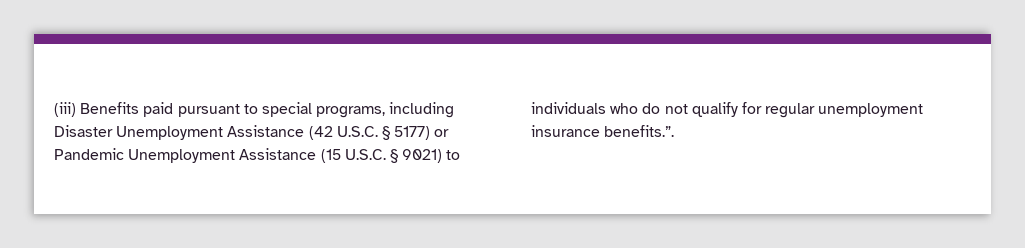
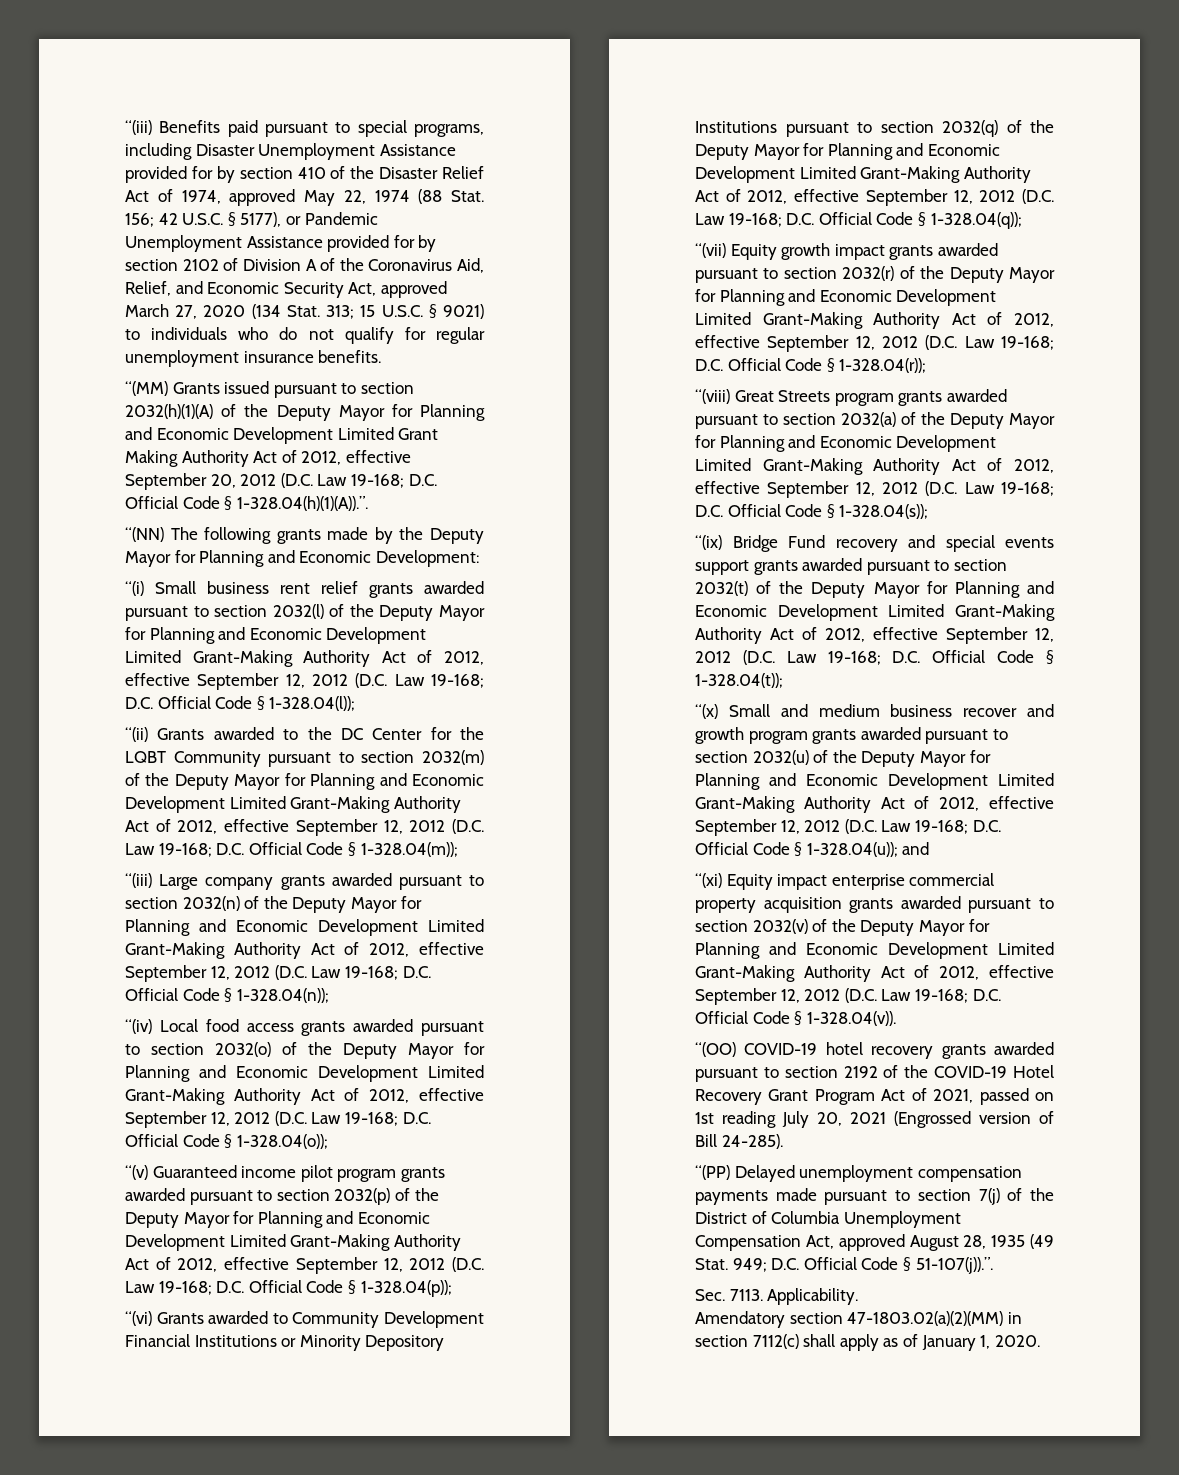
[54,102,76,117] (iii) -> [125,120,152,135] “(iii)
[308,126,431,140] (42 U.S.C. § 5177) -> [125,166,484,183] [125,189,484,206] [125,212,282,227] provided for by section 410 of the Disaster Relief Act of 1974, approved May 22, 1974 (88 Stat. 156; 42 U.S.C. § 5177),
[320,149,341,163] (15 -> [327,235,437,252] [125,258,484,273] [125,281,447,298] [125,304,376,319] provided for by section 2102 of Division A of the Coronavirus Aid, Relief, and Economic Security Act, approved March 27, 2020 (134 Stat. 313; 15
[604,125,675,137] benefits.”. -> [318,350,382,363] [125,381,414,398] [125,404,485,421] [125,427,439,444] [125,450,411,467] [125,473,437,490] [125,496,368,511] [125,527,484,544] [125,550,479,567] [125,581,484,598] [125,604,485,621] [125,627,427,644] [125,650,485,667] [125,673,484,690] [125,696,356,711] [125,727,484,742] [125,750,484,767] [125,773,484,790] [125,796,461,813] [125,819,484,836] [125,842,458,857] [125,873,484,890] [125,896,422,913] [125,919,484,936] [125,942,485,959] [125,965,431,982] [125,988,329,1003] [125,1019,484,1036] [125,1042,485,1059] [125,1065,484,1082] [125,1088,485,1105] [125,1111,431,1128] [125,1134,328,1149] [125,1165,445,1182] [125,1188,439,1205] [125,1211,430,1228] [125,1234,461,1251] [125,1257,484,1274] [125,1280,452,1297] [125,1311,484,1328] [125,1334,445,1351] [695,120,1054,137] [695,143,1000,160] [695,166,1031,183] [695,189,1054,206] [695,212,1022,229] [695,243,998,260] [695,266,1055,283] [695,289,997,306] [695,312,1054,329] [695,335,1054,352] [695,358,927,373] [695,389,1007,406] [695,412,1055,429] [695,435,997,452] [695,458,1054,475] [695,481,1054,498] [695,504,929,519] [695,535,1054,552] [695,558,1007,575] [695,581,1054,598] [695,604,1055,621] [695,627,1054,644] [695,650,1054,665] [695,673,783,688] [695,704,1054,719] [695,727,1008,744] [695,750,991,767] [695,773,1054,790] [695,796,1054,813] [695,819,1001,836] [695,842,930,857] [695,873,995,890] [695,896,1054,913] [695,919,990,936] [695,942,1054,959] [695,965,1054,982] [695,988,1001,1005] [695,1011,896,1026] [695,1042,1054,1059] [695,1065,1054,1082] [695,1088,1054,1105] [695,1111,1054,1128] [695,1134,783,1149] [695,1165,1022,1182] [695,1188,1054,1205] [695,1211,961,1228] [695,1234,1054,1251] [695,1257,993,1274] [695,1288,859,1305] [695,1311,1022,1328] [695,1334,1040,1351] benefits. // “(MM) Grants issued pursuant to section 2032(h)(1)(A) of the Deputy Mayor for Planning and Economic Development Limited Grant Making Authority Act of 2012, effective September 20, 2012 (D.C. Law 19-168; D.C. Official Code § 1-328.04(h)(1)(A)).”. // “(NN) The following grants made by the Deputy Mayor for Planning and Economic Development: // “(i) Small business rent relief grants awarded pursuant to section 2032(l) of the Deputy Mayor for Planning and Economic Development Limited Grant-Making Authority Act of 2012, effective September 12, 2012 (D.C. Law 19-168; D.C. Official Code § 1-328.04(l)); // “(ii) Grants awarded to the DC Center for the LQBT Community pursuant to section 2032(m) of the Deputy Mayor for Planning and Economic Development Limited Grant-Making Authority Act of 2012, effective September 12, 2012 (D.C. Law 19-168; D.C. Official Code § 1-328.04(m)); // “(iii) Large company grants awarded pursuant to section 2032(n) of the Deputy Mayor for Planning and Economic Development Limited Grant-Making Authority Act of 2012, effective September 12, 2012 (D.C. Law 19-168; D.C. Official Code § 1-328.04(n)); // “(iv) Local food access grants awarded pursuant to section 2032(o) of the Deputy Mayor for Planning and Economic Development Limited Grant-Making Authority Act of 2012, effective September 12, 2012 (D.C. Law 19-168; D.C. Official Code § 1-328.04(o)); // “(v) Guaranteed income pilot program grants awarded pursuant to section 2032(p) of the Deputy Mayor for Planning and Economic Development Limited Grant-Making Authority Act of 2012, effective September 12, 2012 (D.C. Law 19-168; D.C. Official Code § 1-328.04(p)); // “(vi) Grants awarded to Community Development Financial Institutions or Minority Depository Institutions pursuant to section 2032(q) of the Deputy Mayor for Planning and Economic Development Limited Grant-Making Authority Act of 2012, effective September 12, 2012 (D.C. Law 19-168; D.C. Official Code § 1-328.04(q)); // “(vii) Equity growth impact grants awarded pursuant to section 2032(r) of the Deputy Mayor for Planning and Economic Development Limited Grant-Making Authority Act of 2012, effective September 12, 2012 (D.C. Law 19-168; D.C. Official Code § 1-328.04(r)); // “(viii) Great Streets program grants awarded pursuant to section 2032(a) of the Deputy Mayor for Planning and Economic Development Limited Grant-Making Authority Act of 2012, effective September 12, 2012 (D.C. Law 19-168; D.C. Official Code § 1-328.04(s)); // “(ix) Bridge Fund recovery and special events support grants awarded pursuant to section 2032(t) of the Deputy Mayor for Planning and Economic Development Limited Grant-Making Authority Act of 2012, effective September 12, 2012 (D.C. Law 19-168; D.C. Official Code § 1-328.04(t)); // “(x) Small and medium business recover and growth program grants awarded pursuant to section 2032(u) of the Deputy Mayor for Planning and Economic Development Limited Grant-Making Authority Act of 2012, effective September 12, 2012 (D.C. Law 19-168; D.C. Official Code § 1-328.04(u)); and // “(xi) Equity impact enterprise commercial property acquisition grants awarded pursuant to section 2032(v) of the Deputy Mayor for Planning and Economic Development Limited Grant-Making Authority Act of 2012, effective September 12, 2012 (D.C. Law 19-168; D.C. Official Code § 1-328.04(v)). // “(OO) COVID-19 hotel recovery grants awarded pursuant to section 2192 of the COVID-19 Hotel Recovery Grant Program Act of 2021, passed on 1st reading July 20, 2021 (Engrossed version of Bill 24-285). // “(PP) Delayed unemployment compensation payments made pursuant to section 7(j) of the District of Columbia Unemployment Compensation Act, approved August 28, 1935 (49 Stat. 949; D.C. Official Code § 51-107(j)).”. // Sec. 7113. Applicability. // Amendatory section 47-1803.02(a)(2)(MM) in section 7112(c) shall apply as of January 1, 2020.

